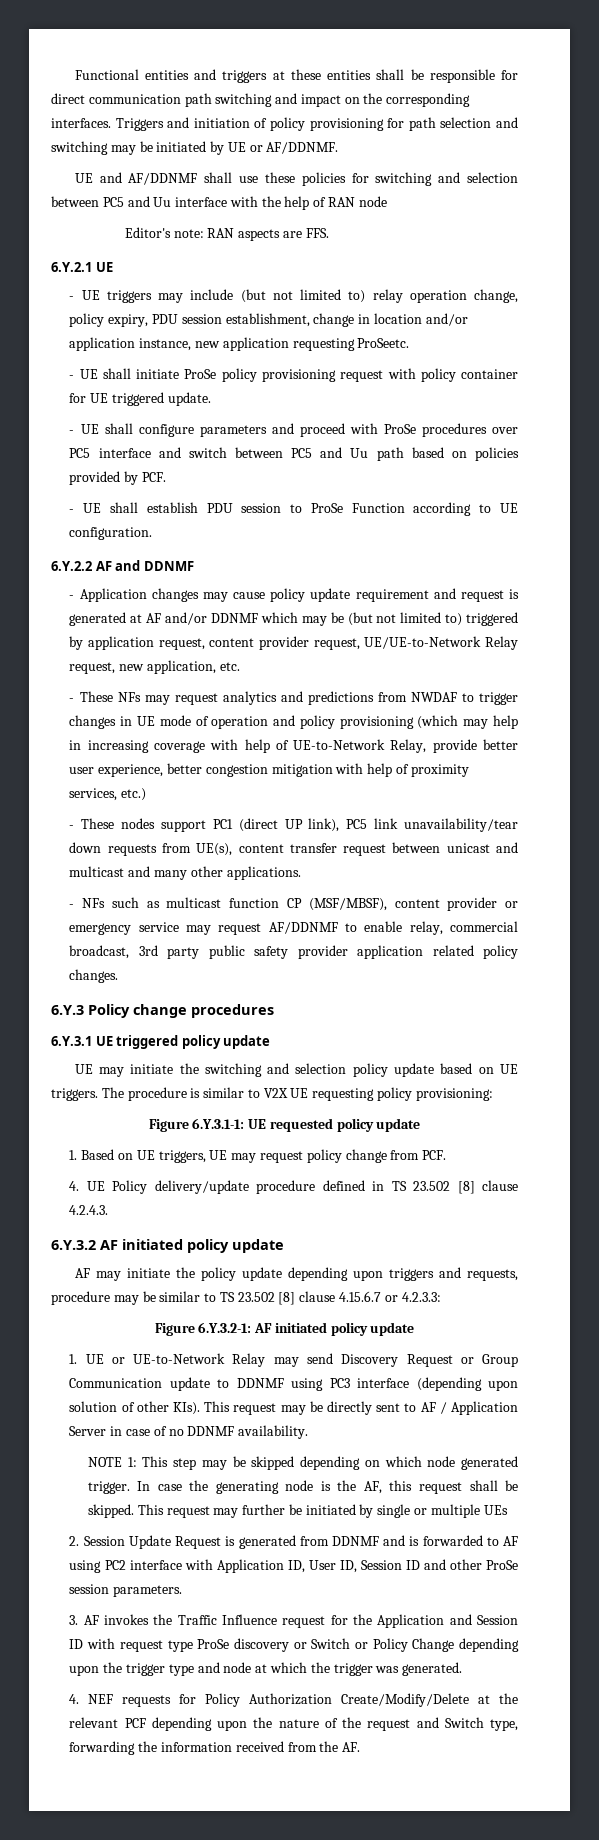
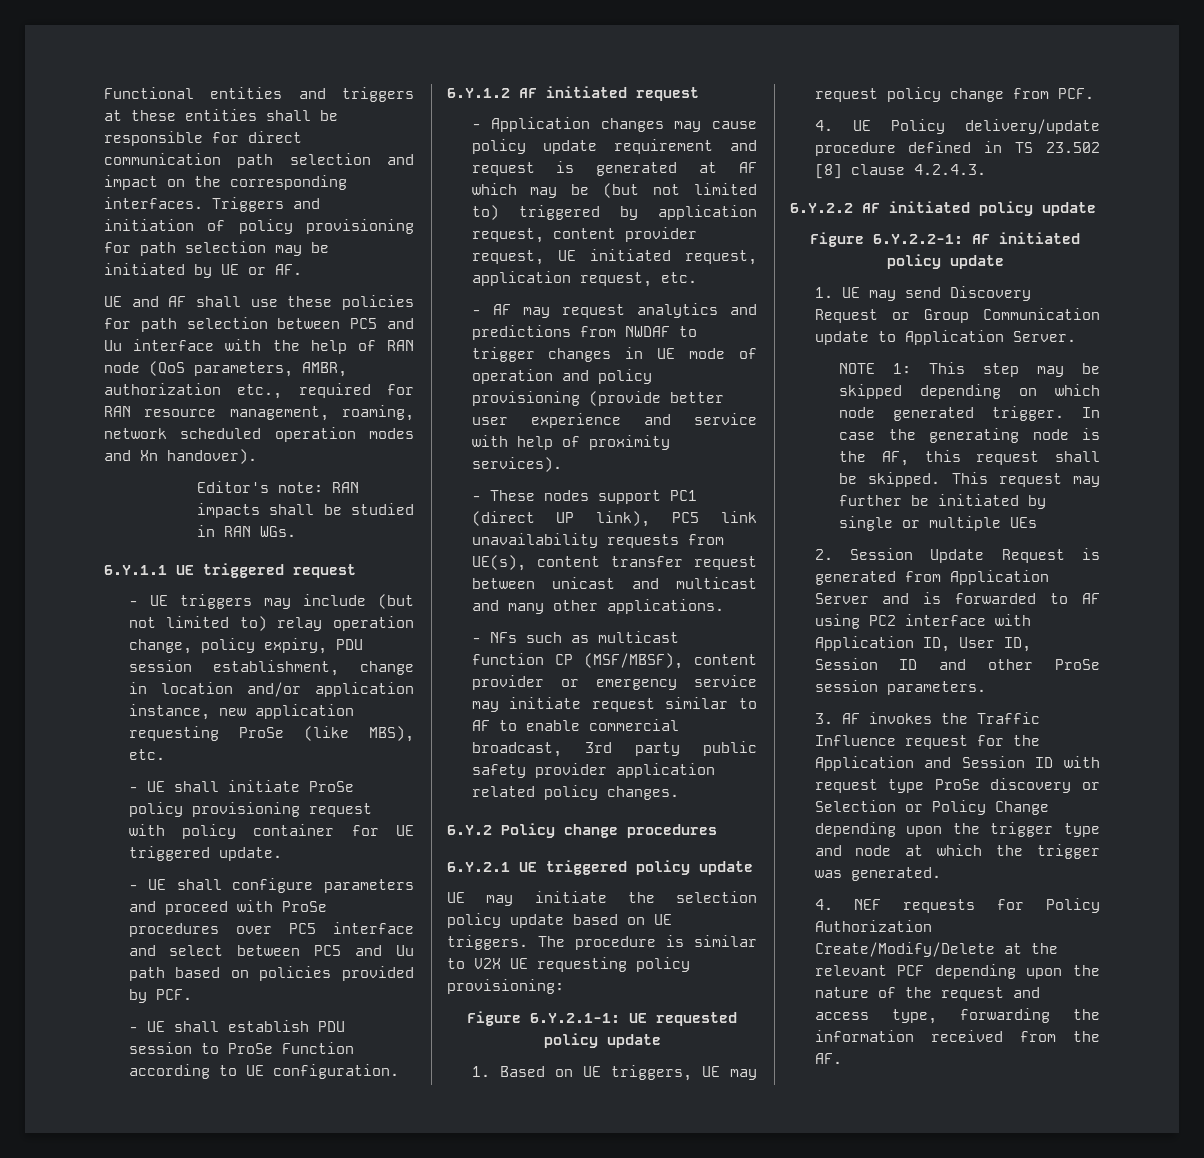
[215,93,273,107] switching -> [289,153,371,165] selection
[496,117,518,128] [51,141,108,155] and switching -> (266, 247) none
[266,142,339,154] AF/DDNMF. -> [275,264,302,275] AF.
[128,173,198,185] AF/DDNMF -> [168,296,187,307] AF
[375,172,461,186] switching and -> [140,318,177,332] path
[124,227,329,241] [51,262,113,272] // Editor's note: RAN aspects are FFS. // 6.Y.2.1 UE -> [149,361,347,377] [104,383,414,399] [104,405,414,421] [104,427,414,442] [104,449,257,464] [197,481,359,493] [197,503,414,518] [197,525,296,537] [104,563,356,578] (QoS parameters, AMBR, authorization etc., required for RAN resource management, roaming, network scheduled operation modes and Xn handover). // Editor's note: RAN impacts shall be studied in RAN WGs. // 6.Y.1.1 UE triggered request
[357,338,410,348] ProSeetc. -> [238,726,414,742] [128,749,165,760] ProSe (like MBS), etc.
[188,447,227,458] switch -> [169,945,224,956] select
[51,560,194,571] 6.Y.2.2 AF and DDNMF -> [447,86,699,101] 6.Y.1.2 AF initiated request
[165,612,258,625] and/or DDNMF -> (757, 167) none
[364,636,518,650] [69,660,240,674] [69,691,141,702] UE/UE-to-Network Relay request, new application, etc. // - These NFs -> [557,249,757,265] [471,271,697,287] [471,304,511,315] UE initiated request, application request, etc. // - AF
[417,715,518,729] [69,739,518,753] [69,763,333,777] (which may help in increasing coverage with help of UE-to-Network Relay, provide better user experience, better congestion mitigation -> [588,391,724,406] [471,413,757,428] (provide better user experience and service
[69,788,147,801] services, etc.) -> [471,457,562,472] services).
[403,818,518,832] [69,842,102,853] unavailability/tear down -> [471,533,598,548] unavailability
[218,922,338,935] request AF/DDNMF -> [509,697,757,712] [471,720,490,731] initiate request similar to AF
[409,921,443,935] relay, -> (580, 725) none
[51,1005,84,1015] 6.Y.3 -> [447,825,492,835] 6.Y.2
[51,1036,92,1046] 6.Y.3.1 -> [447,862,510,872] 6.Y.2.1
[204,1063,290,1077] switching and -> (655, 897) none
[192,1118,245,1129] 6.Y.3.1-1: -> [530,1013,620,1023] 6.Y.2.1-1:
[51,1239,284,1253] [74,1267,518,1281] [51,1291,441,1305] [154,1322,252,1336] 6.Y.3.2 AF initiated policy update // AF may initiate the policy update depending upon triggers and requests, procedure may be similar to TS 23.502 [8] clause 4.15.6.7 or 4.2.3.3: // Figure 6.Y.3.2-1: -> [790,201,1096,216] [810,232,963,247] 6.Y.2.2 AF initiated policy update // Figure 6.Y.2.2-1:
[111,1353,266,1367] or UE-to-Network Relay -> (860, 292) none
[236,1377,518,1391] [69,1401,519,1415] [69,1425,309,1439] DDNMF using PC3 interface (depending upon solution of other KIs). This request may be directly sent to AF / Application Server in case of no DDNMF availability. -> [904,330,1076,345] Application Server.
[331,1536,379,1546] DDNMF -> [949,570,1049,585] [814,593,869,604] Application Server
[311,1638,351,1649] Switch -> [814,800,896,812] Selection
[444,1717,484,1728] Switch -> [814,1012,869,1020] access

